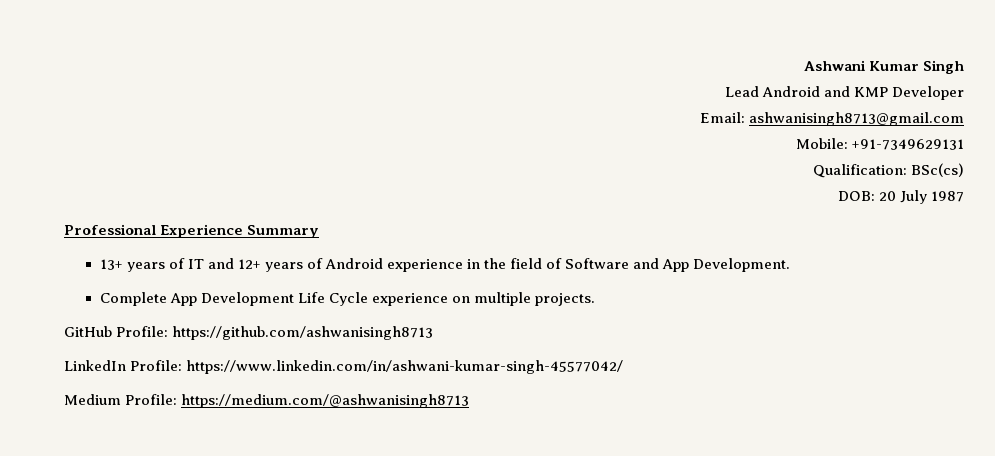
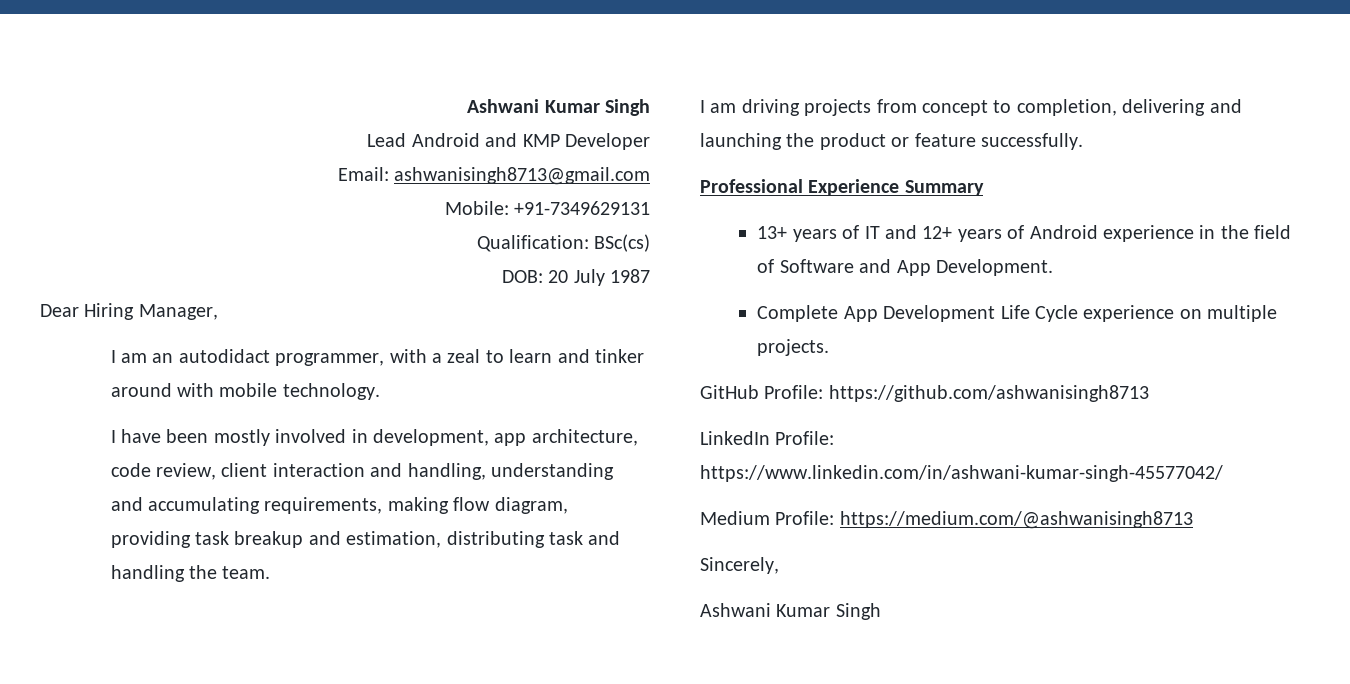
(964, 196) none -> [40,303,218,320] [110,349,645,366] [110,383,380,400] [110,429,638,446] [110,463,615,480] [110,497,568,514] [110,531,621,548] [110,565,271,582] [700,99,1242,116] [700,133,1083,150] // Dear Hiring Manager, // I am an autodidact programmer, with a zeal to learn and tinker around with mobile technology. // I have been mostly involved in development, app architecture, code review, client interaction and handling, understanding and accumulating requirements, making flow diagram, providing task breakup and estimation, distributing task and handling the team. // I am driving projects from concept to completion, delivering and launching the product or feature successfully.
(470, 401) none -> [700,557,779,574] [700,603,881,620] // Sincerely, // Ashwani Kumar Singh

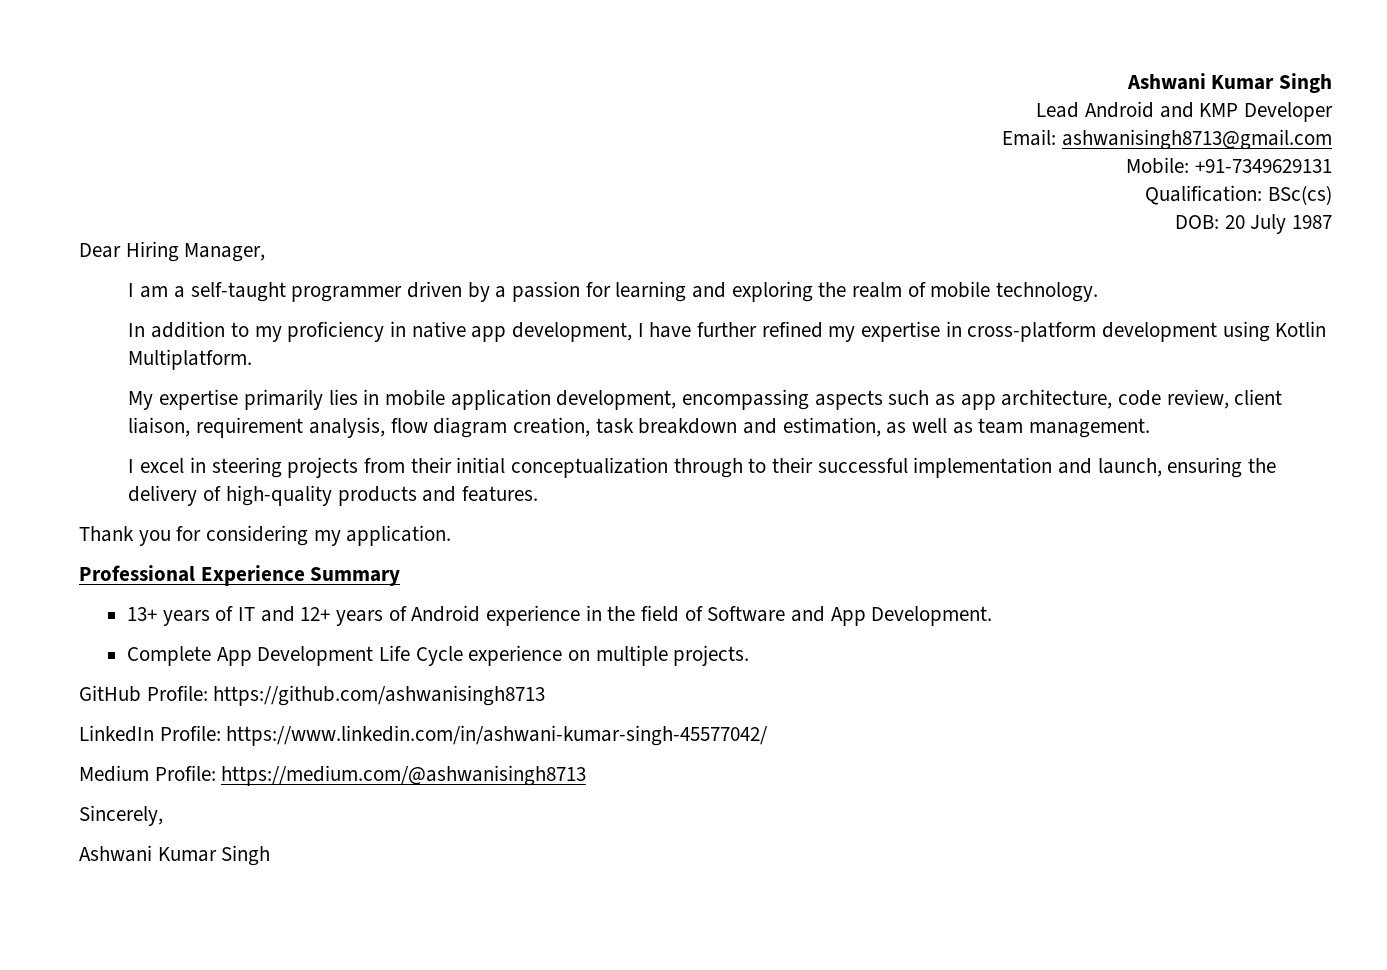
[152,349,645,366] [110,383,380,400] [110,429,490,446] an autodidact programmer, with a zeal to learn and tinker around with mobile technology. // I have been mostly involved in development, -> [173,281,1098,302] [128,321,1327,342] [128,349,253,370] [128,389,955,410] a self-taught programmer driven by a passion for learning and exploring the realm of mobile technology. // In addition to my proficiency in native app development, I have further refined my expertise in cross-platform development using Kotlin Multiplatform. // My expertise primarily lies in mobile application development, encompassing aspects such as
[272,463,615,480] [110,497,568,514] [110,531,621,548] [110,565,271,582] [700,99,1242,116] [700,133,1083,150] interaction and handling, understanding and accumulating requirements, making flow diagram, providing task breakup and estimation, distributing task and handling the team. // I am driving projects from concept to completion, delivering and launching the product or feature successfully. -> [128,417,1150,438] [128,457,1276,478] [128,485,538,506] [79,525,452,546] liaison, requirement analysis, flow diagram creation, task breakdown and estimation, as well as team management. // I excel in steering projects from their initial conceptualization through to their successful implementation and launch, ensuring the delivery of high-quality products and features. // Thank you for considering my application.

